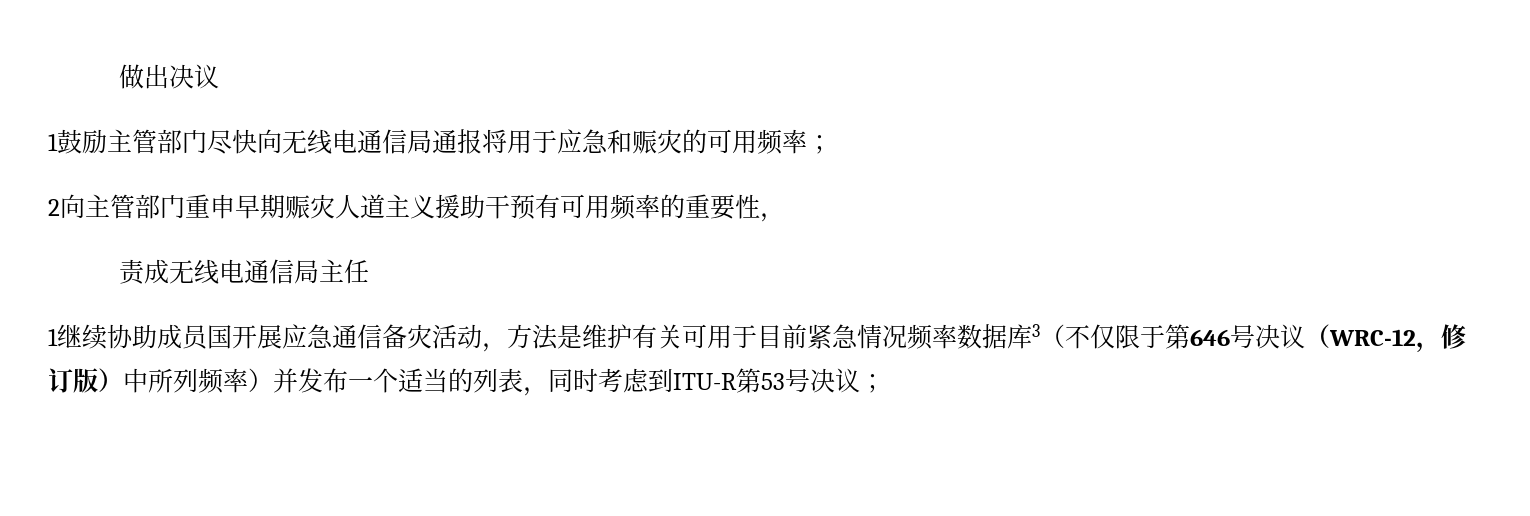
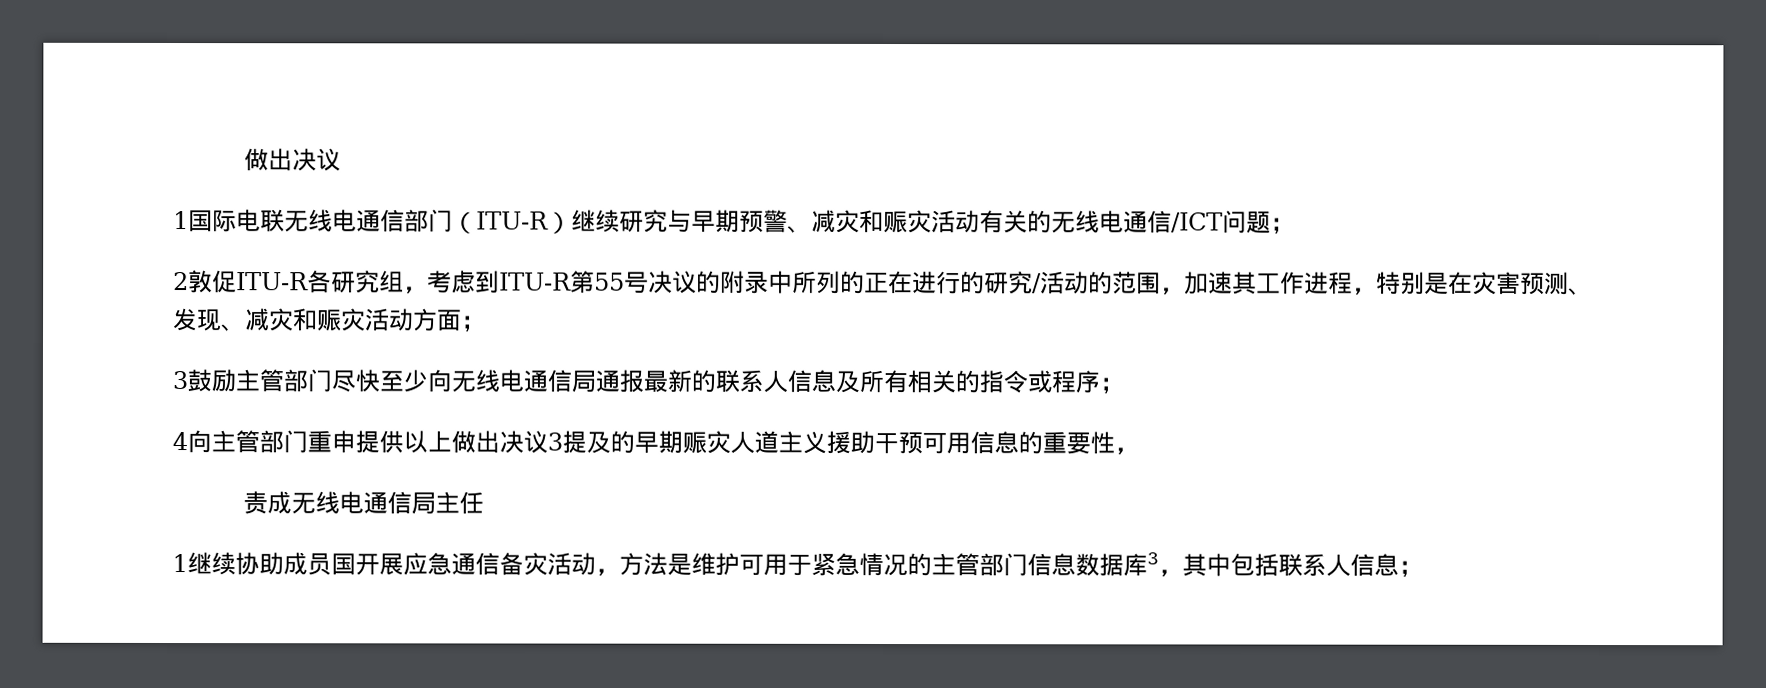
(58, 142) none -> [188,209,1295,235] [173,270,1593,295] [173,308,486,333] [172,371,188,390] 国际电联无线电通信部门（ITU-R）继续研究与早期预警、减灾和赈灾活动有关的无线电通信/ICT问题； // 2敦促ITU-R各研究组，考虑到ITU-R第55号决议的附录中所列的正在进行的研究/活动的范围，加速其工作进程，特别是在灾害预测、发现、减灾和赈灾活动方面； // 3
(257, 141) none -> [379,369,428,393] 至少
[482,129,832,155] [48,199,60,216] 将用于应急和赈灾的可用频率； // 2 -> [643,369,1124,395] [172,432,188,451] 最新的联系人信息及所有相关的指令或程序； // 4
(235, 206) none -> [355,430,635,454] 提供以上做出决议3提及的
[535,194,660,220] 有可用频率 -> [922,431,1019,455] 可用信息
[632,324,1466,353] [48,368,860,396] 有关可用于目前紧急情况频率数据库3（不仅限于第646号决议（WRC-12，修订版）中所列频率）并发布一个适当的列表，同时考虑到ITU-R第53号决议 -> [739,552,1159,577] [1158,553,1399,577] 可用于紧急情况的主管部门信息数据库3，其中包括联系人信息

